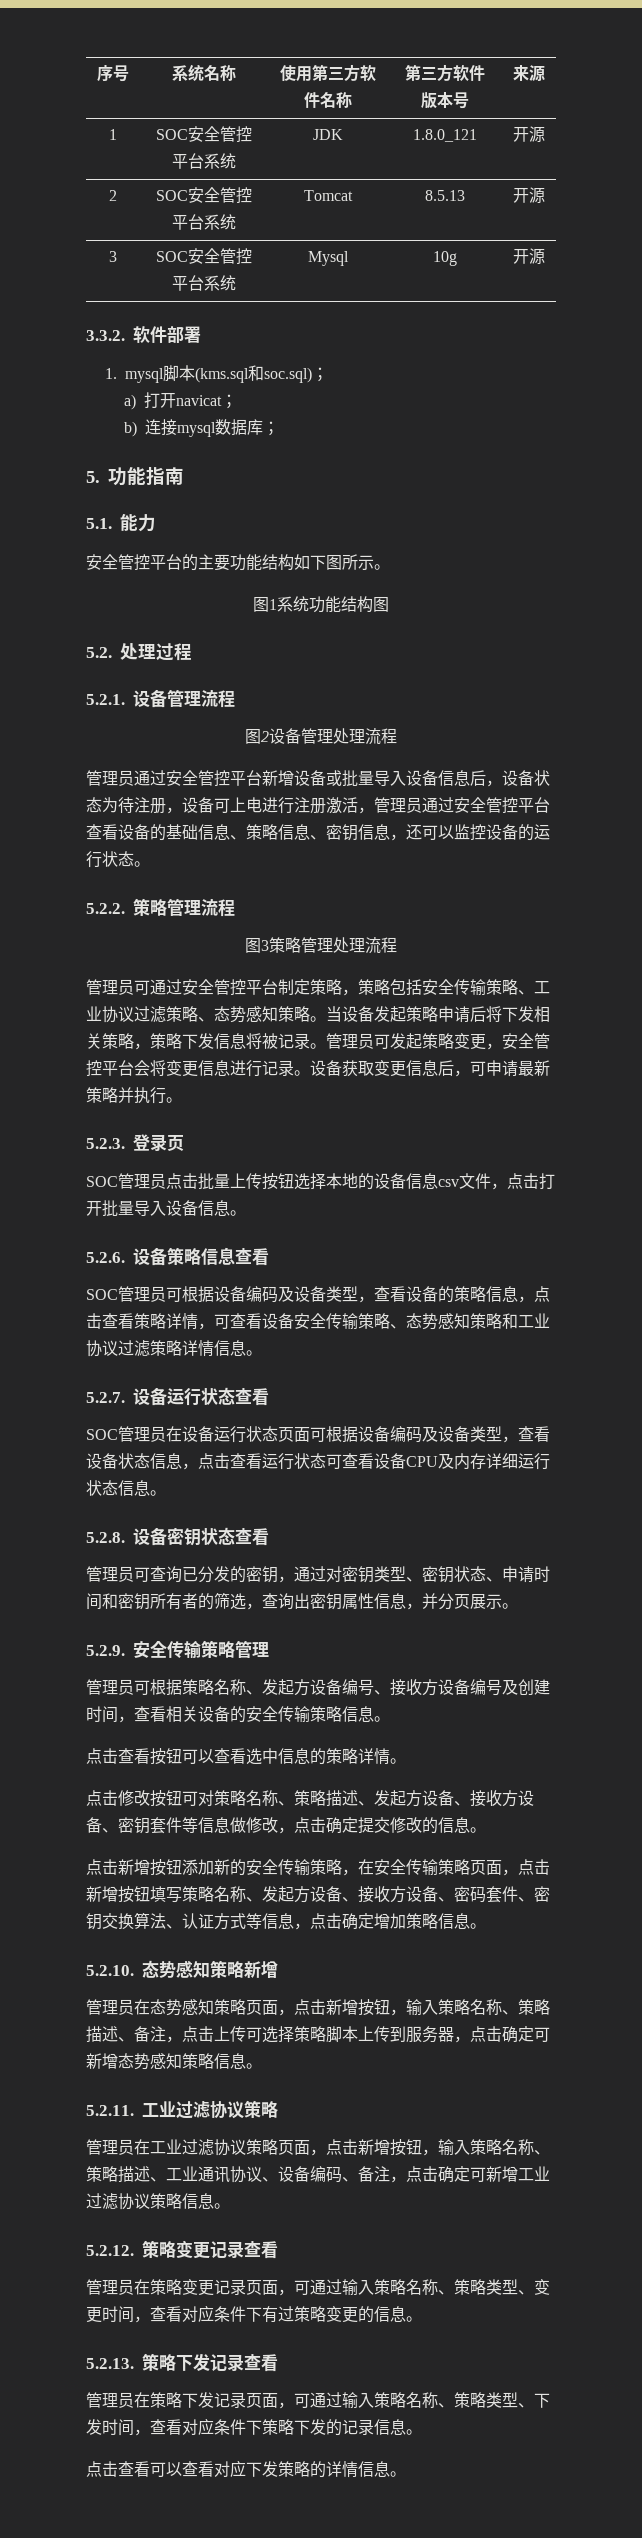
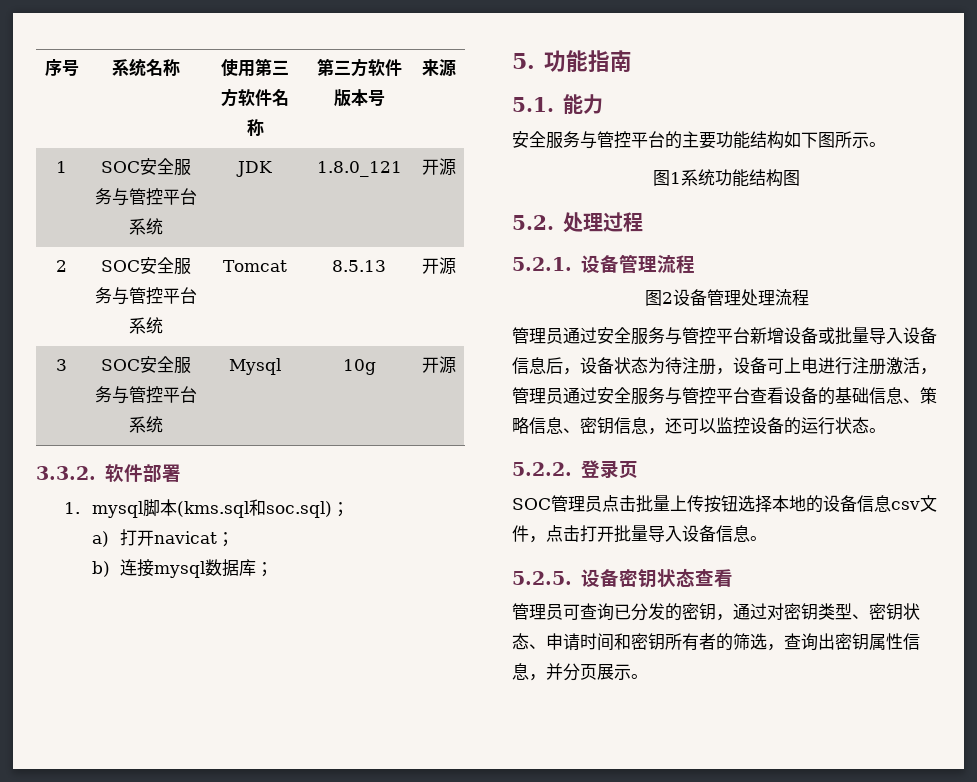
(220, 134) none -> [174,159,191,176] [95,188,129,206] 服务与
(220, 195) none -> [174,258,191,275] [95,287,129,305] 服务与
(220, 256) none -> [174,357,191,374] [95,386,129,404] 服务与
(118, 562) none -> [546,131,597,149] 服务与
(198, 778) none -> [631,327,682,345] 服务与
(486, 805) none -> [631,387,682,405] 服务与
[133,898,235,917] [245,937,397,954] [86,979,550,996] [86,1006,550,1023] [86,1033,550,1050] [86,1060,550,1077] [86,1087,182,1104] [86,1138,125,1149] 策略管理流程 // 图3策略管理处理流程 // 管理员可通过安全管控平台制定策略，策略包括安全传输策略、工业协议过滤策略、态势感知策略。当设备发起策略申请后将下发相关策略，策略下发信息将被记录。管理员可发起策略变更，安全管控平台会将变更信息进行记录。设备获取变更信息后，可申请最新策略并执行。 // 5.2.3. -> (572, 469) none
[86,1247,269,1266] [86,1286,550,1303] [86,1313,550,1330] [86,1340,262,1357] [86,1387,269,1406] [86,1426,550,1443] [86,1453,550,1470] [86,1480,166,1496] [86,1532,125,1543] 5.2.6.设备策略信息查看 // SOC管理员可根据设备编码及设备类型，查看设备的策略信息，点击查看策略详情，可查看设备安全传输策略、态势感知策略和工业协议过滤策略详情信息。 // 5.2.7.设备运行状态查看 // SOC管理员在设备运行状态页面可根据设备编码及设备类型，查看设备状态信息，点击查看运行状态可查看设备CPU及内存详细运行状态信息。 // 5.2.8. -> [512,571,572,585] 5.2.5.
[86,1640,269,1658] [86,1679,550,1696] [86,1706,390,1723] [86,1748,406,1765] [86,1790,534,1807] [86,1817,486,1834] [86,1859,550,1876] [86,1886,550,1903] [86,1912,486,1930] [86,1960,278,1979] [86,1999,550,2016] [86,2026,550,2043] [86,2053,262,2070] [86,2100,278,2119] [86,2139,550,2156] [86,2166,550,2183] [86,2193,230,2210] [86,2240,278,2259] [86,2279,550,2296] [86,2305,422,2323] [86,2353,278,2372] [86,2392,550,2409] [86,2418,422,2436] [86,2460,406,2478] // 5.2.9.安全传输策略管理 // 管理员可根据策略名称、发起方设备编号、接收方设备编号及创建时间，查看相关设备的安全传输策略信息。 // 点击查看按钮可以查看选中信息的策略详情。 // 点击修改按钮可对策略名称、策略描述、发起方设备、接收方设备、密钥套件等信息做修改，点击确定提交修改的信息。 // 点击新增按钮添加新的安全传输策略，在安全传输策略页面，点击新增按钮填写策略名称、发起方设备、接收方设备、密码套件、密钥交换算法、认证方式等信息，点击确定增加策略信息。 // 5.2.10.态势感知策略新增 // 管理员在态势感知策略页面，点击新增按钮，输入策略名称、策略描述、备注，点击上传可选择策略脚本上传到服务器，点击确定可新增态势感知策略信息。 // 5.2.11.工业过滤协议策略 // 管理员在工业过滤协议策略页面，点击新增按钮，输入策略名称、策略描述、工业通讯协议、设备编码、备注，点击确定可新增工业过滤协议策略信息。 // 5.2.12.策略变更记录查看 // 管理员在策略变更记录页面，可通过输入策略名称、策略类型、变更时间，查看对应条件下有过策略变更的信息。 // 5.2.13.策略下发记录查看 // 管理员在策略下发记录页面，可通过输入策略名称、策略类型、下发时间，查看对应条件下策略下发的记录信息。 // 点击查看可以查看对应下发策略的详情信息。 -> (648, 676) none

